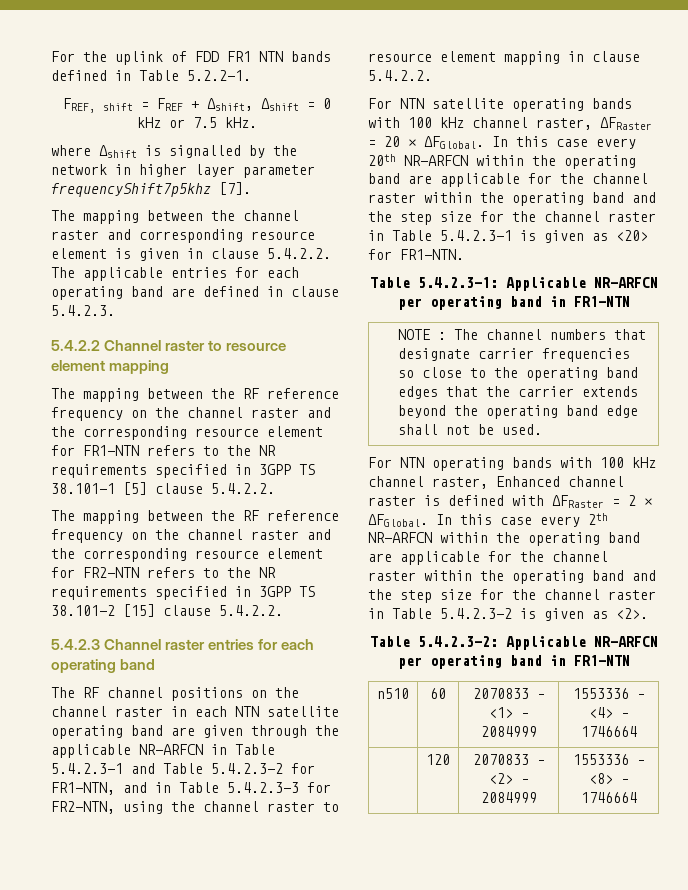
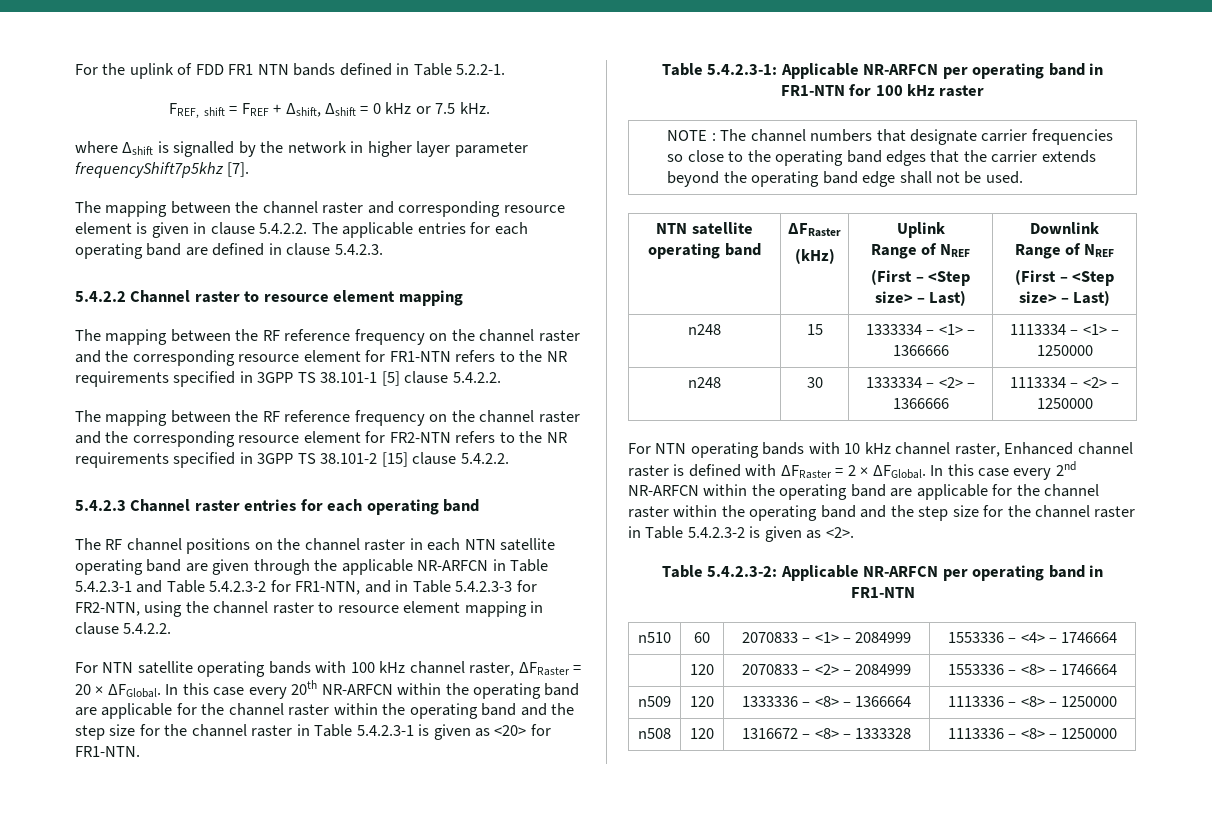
(630, 301) none -> [849,84,985,97] for 100 kHz raster
(542, 429) none -> [656,222,753,235] [648,243,761,259] [788,223,841,237] [794,248,835,264] [896,222,945,238] [870,243,971,259] [871,269,970,286] [874,290,967,306] [1030,222,1099,234] [1014,243,1115,259] [1015,269,1114,286] [1018,290,1111,306] [688,324,721,335] [806,324,823,335] [865,324,976,335] [892,345,949,356] [1009,324,1120,335] [1036,345,1093,356] [688,377,721,388] [806,377,823,388] [865,377,976,388] [892,398,949,409] [1009,377,1120,388] [1036,398,1093,409] // NTN satellite operating band | ΔFRaster // (kHz) | Uplink // Range of NREF // (First – <Step size> – Last) | Downlink // Range of NREF // (First – <Step size> – Last) // n248 | 15 | 1333334 – <1> – 1366666 | 1113334 – <1> – 1250000 // n248 | 30 | 1333334 – <2> – 1366666 | 1113334 – <2> – 1250000
[600,457,624,468] 100 -> [844,443,861,454] 10
[588,513,608,525] 2th -> [1055,461,1076,476] 2nd
(637, 797) none -> [638,696,671,707] [690,696,714,707] [741,696,912,707] [947,696,1118,707] [638,728,671,739] [690,728,714,739] [741,728,912,739] [947,728,1118,739] // n509 | 120 | 1333336 – <8> – 1366664 | 1113336 – <8> – 1250000 // n508 | 120 | 1316672 – <8> – 1333328 | 1113336 – <8> – 1250000

